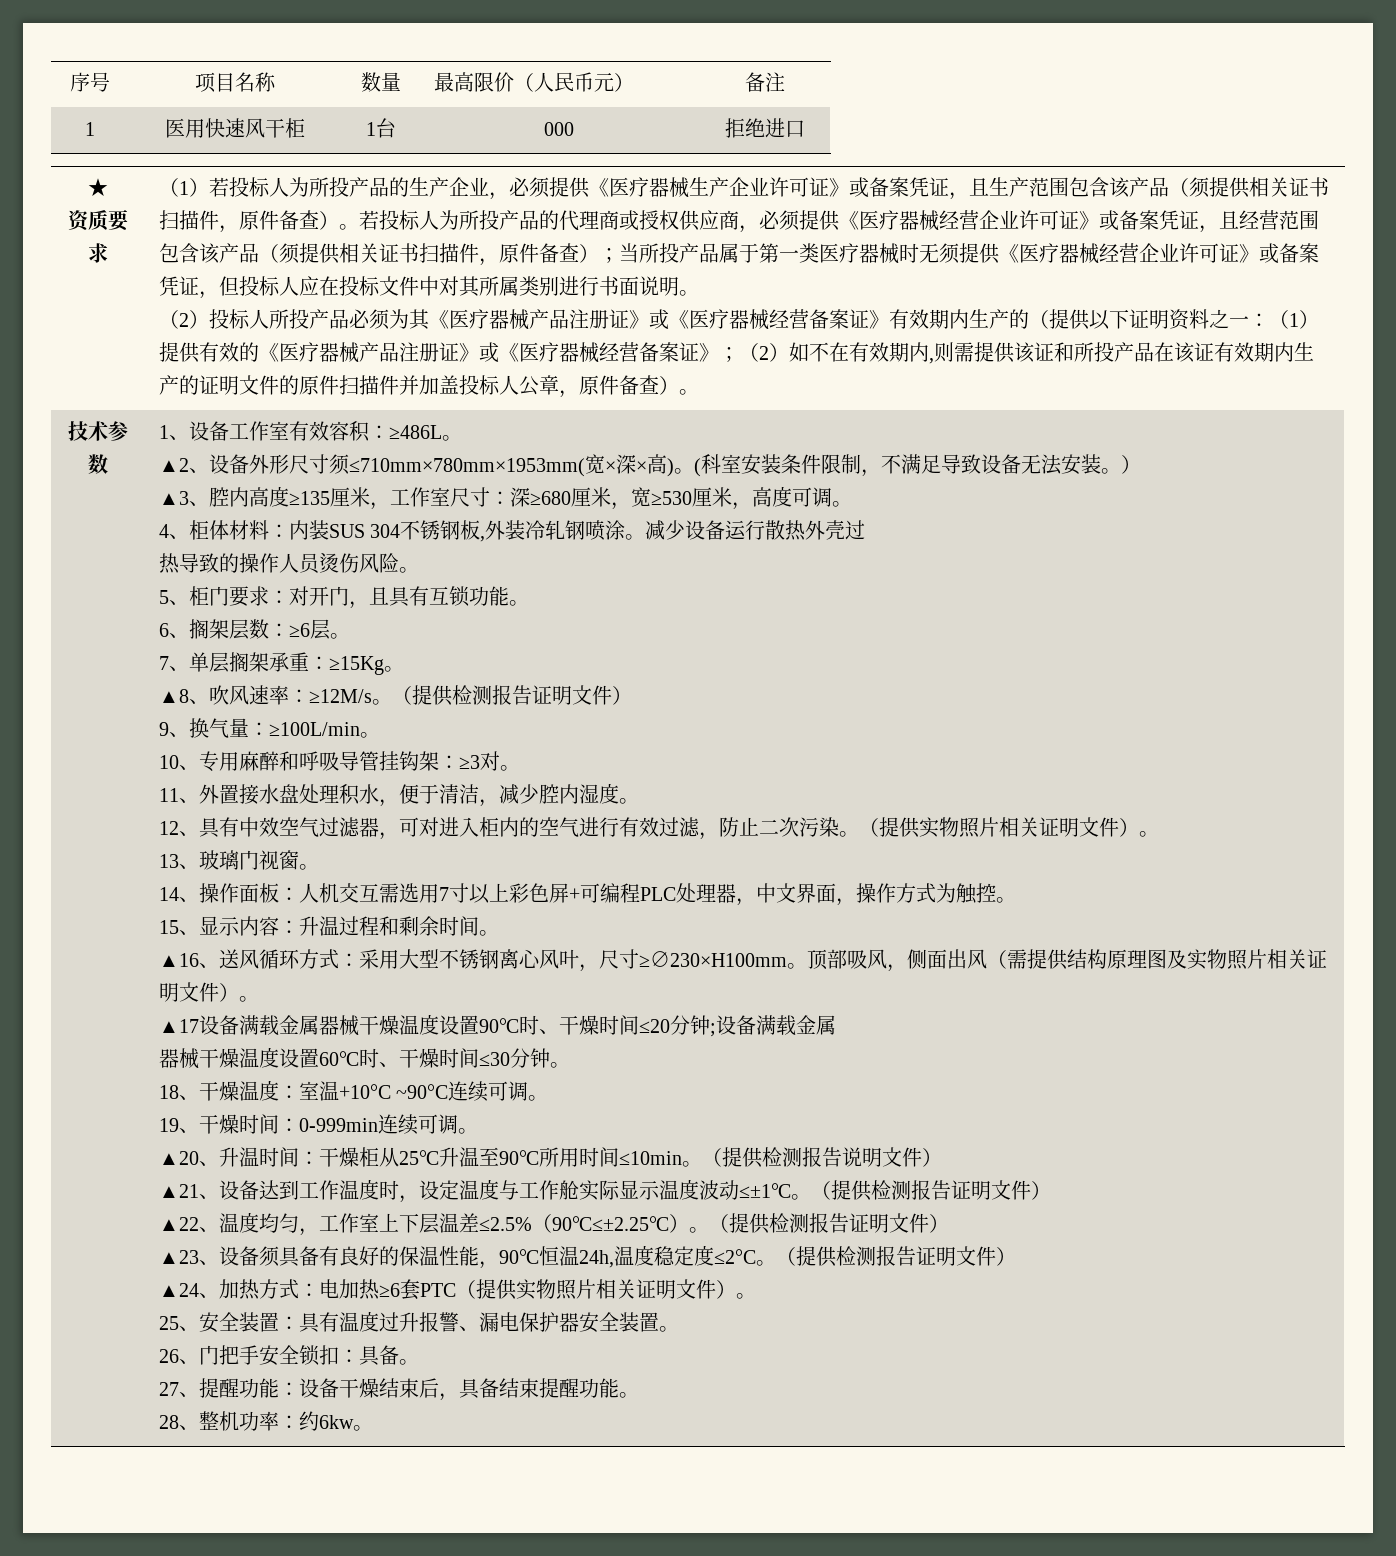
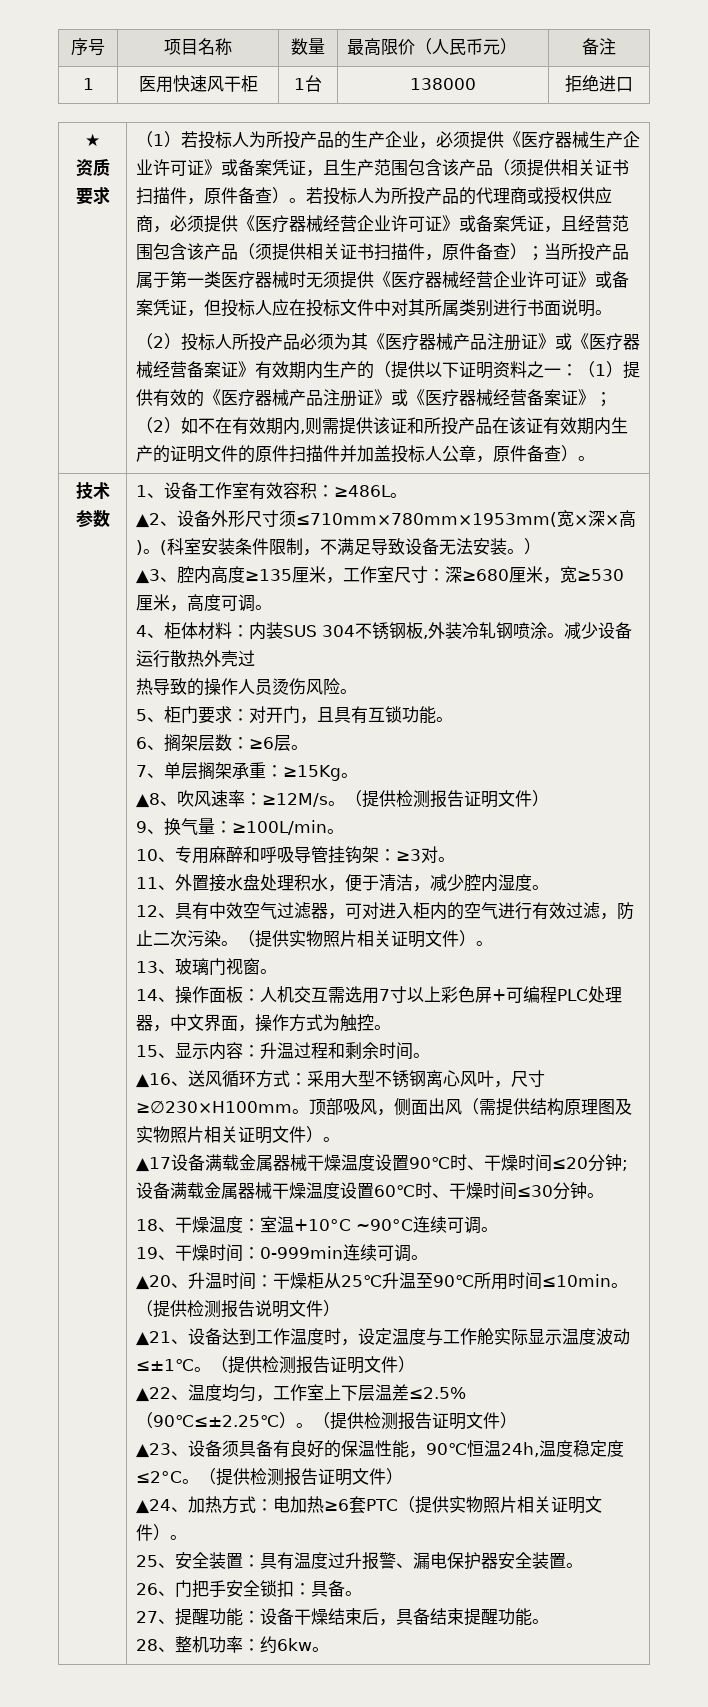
[544,122,574,136] 000 -> [410,78,476,90] 138000
(836, 1025) // -> (238, 1191) none

